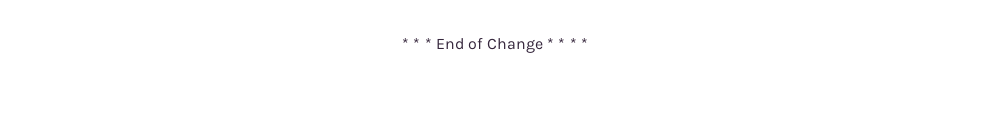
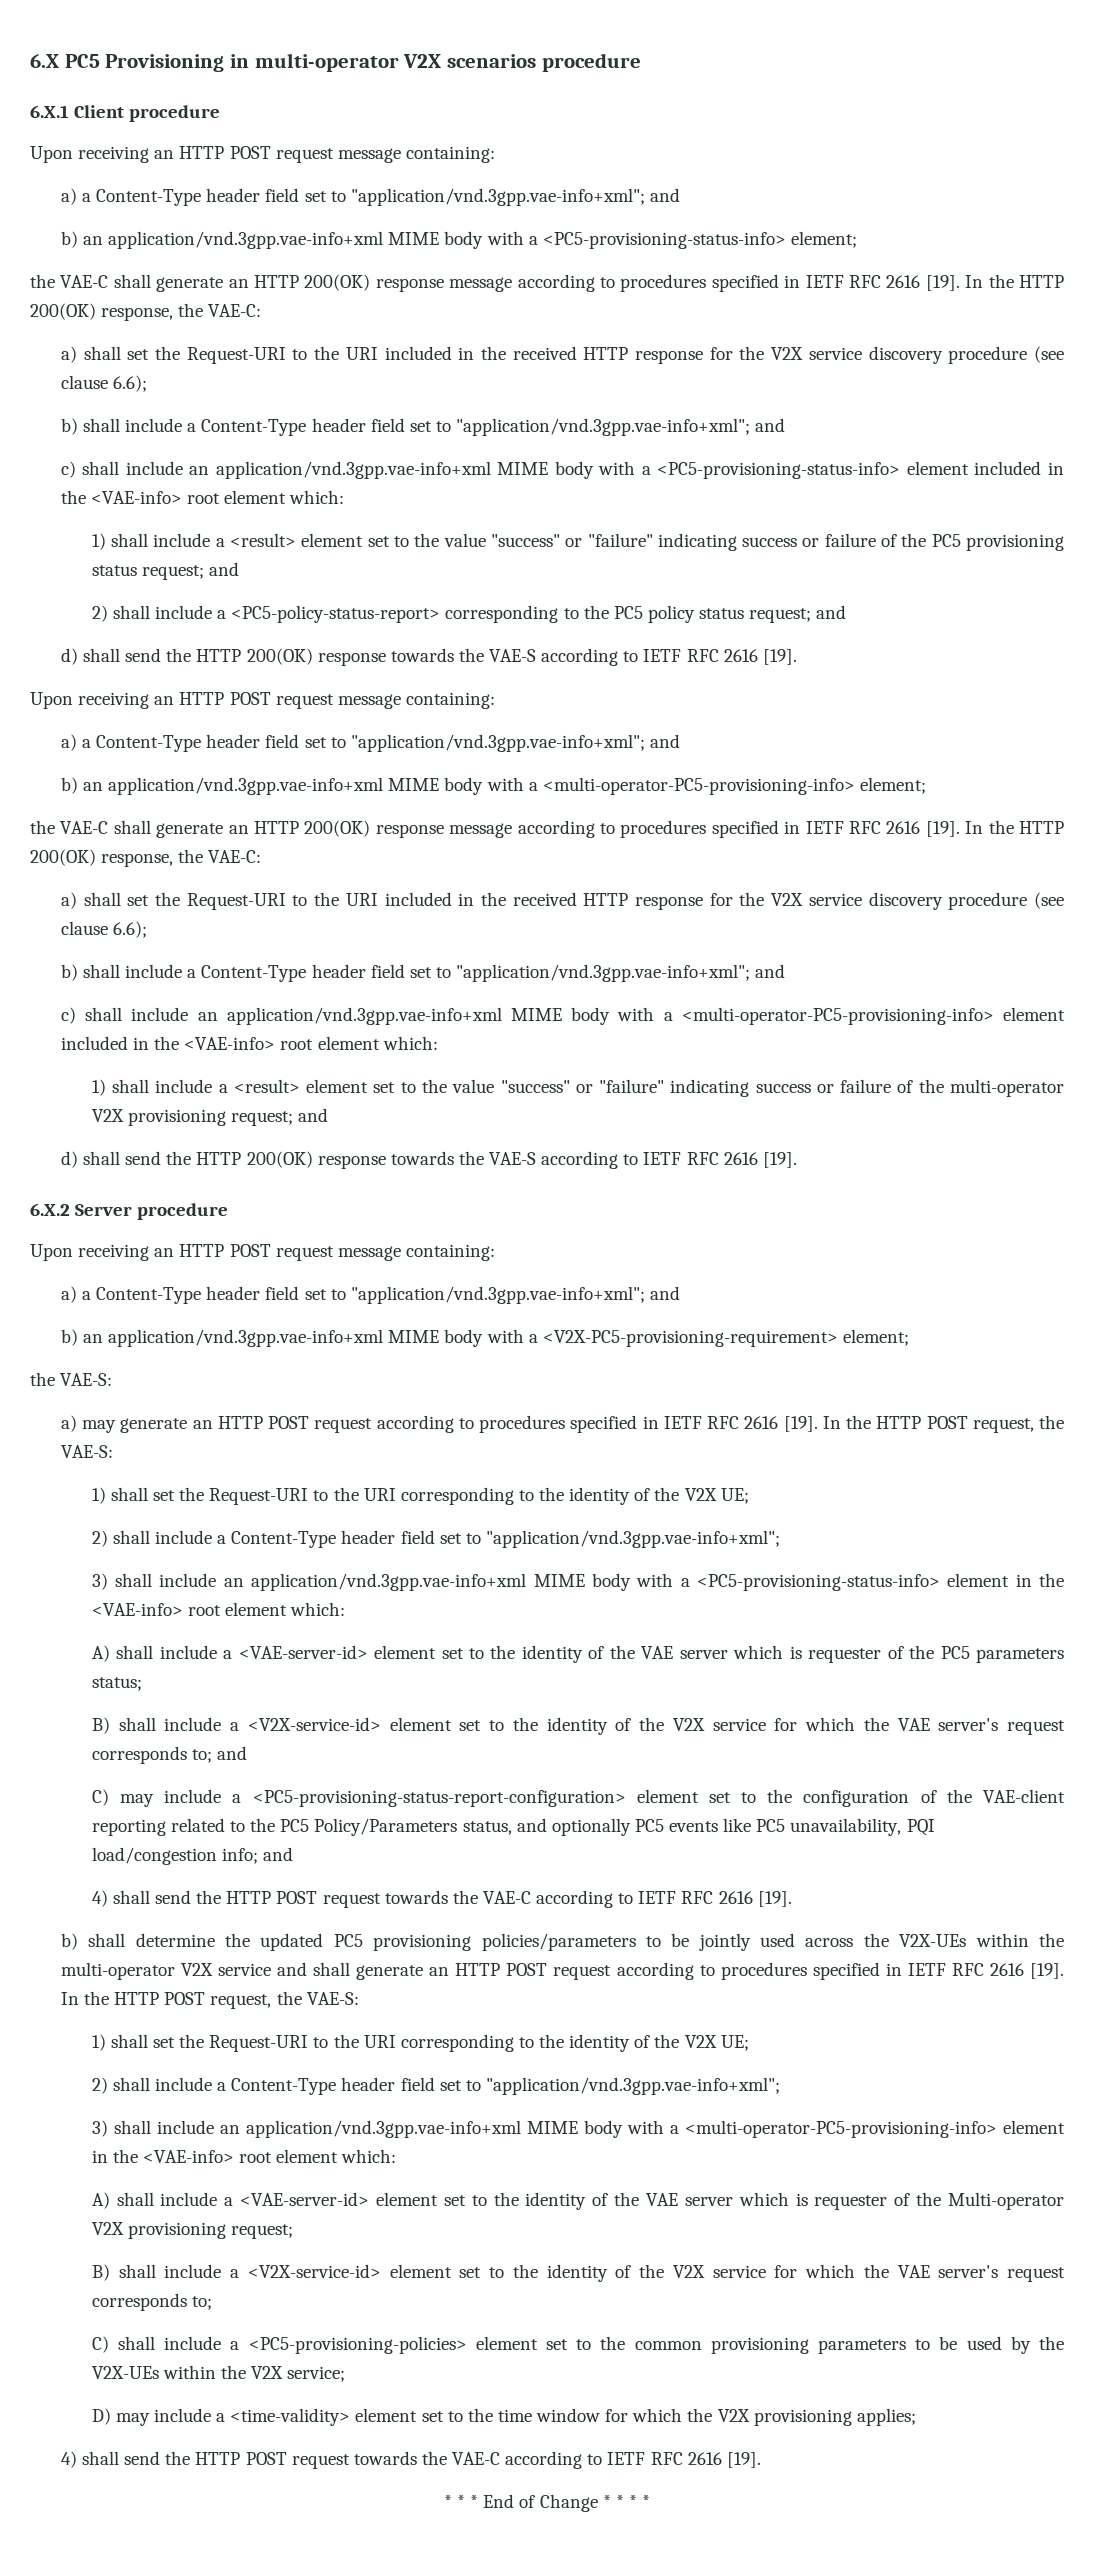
(402, 43) none -> [30,53,641,72] [30,105,221,122] [30,146,495,163] [60,188,680,206] [60,231,857,249] [30,274,1064,292] [30,303,262,321] [60,346,1065,364] [60,375,148,392] [60,418,786,436] [60,461,1065,479] [60,490,345,504] [91,533,1064,551] [91,562,240,580] [91,605,847,623] [60,648,797,666] [30,692,495,709] [60,734,680,752] [60,777,926,795] [30,820,1064,838] [30,849,262,867] [60,892,1065,910] [60,921,148,938] [60,964,786,982] [60,1007,1065,1025] [60,1036,438,1050] [91,1079,1064,1097] [91,1108,329,1126] [60,1151,797,1169] [30,1203,229,1220] [30,1244,495,1261] [60,1286,680,1304] [60,1329,909,1347] [30,1372,113,1386] [60,1415,1065,1433] [60,1445,113,1458] [91,1487,749,1505] [91,1530,780,1548] [91,1573,1064,1591] [91,1602,346,1616] [91,1645,1064,1663] [91,1677,142,1691] [91,1717,1066,1735] [91,1746,248,1764] [91,1789,1065,1807] [91,1818,935,1836] [91,1847,294,1865] [91,1890,792,1908] [60,1933,1065,1951] [60,1962,1064,1980] [60,1991,359,2009] [91,2034,749,2052] [91,2077,780,2095] [91,2120,1065,2138] [91,2149,397,2163] [91,2192,1064,2210] [91,2222,294,2239] [91,2264,1066,2282] [91,2293,212,2311] [91,2336,1064,2354] [91,2365,346,2382] [91,2408,916,2426] [60,2451,761,2469] 6.X PC5 Provisioning in multi-operator V2X scenarios procedure // 6.X.1 Client procedure // Upon receiving an HTTP POST request message containing: // a) a Content-Type header field set to "application/vnd.3gpp.vae-info+xml"; and // b) an application/vnd.3gpp.vae-info+xml MIME body with a <PC5-provisioning-status-info> element; // the VAE-C shall generate an HTTP 200(OK) response message according to procedures specified in IETF RFC 2616 [19]. In the HTTP 200(OK) response, the VAE-C: // a) shall set the Request-URI to the URI included in the received HTTP response for the V2X service discovery procedure (see clause 6.6); // b) shall include a Content-Type header field set to "application/vnd.3gpp.vae-info+xml"; and // c) shall include an application/vnd.3gpp.vae-info+xml MIME body with a <PC5-provisioning-status-info> element included in the <VAE-info> root element which: // 1) shall include a <result> element set to the value "success" or "failure" indicating success or failure of the PC5 provisioning status request; and // 2) shall include a <PC5-policy-status-report> corresponding to the PC5 policy status request; and // d) shall send the HTTP 200(OK) response towards the VAE-S according to IETF RFC 2616 [19]. // Upon receiving an HTTP POST request message containing: // a) a Content-Type header field set to "application/vnd.3gpp.vae-info+xml"; and // b) an application/vnd.3gpp.vae-info+xml MIME body with a <multi-operator-PC5-provisioning-info> element; // the VAE-C shall generate an HTTP 200(OK) response message according to procedures specified in IETF RFC 2616 [19]. In the HTTP 200(OK) response, the VAE-C: // a) shall set the Request-URI to the URI included in the received HTTP response for the V2X service discovery procedure (see clause 6.6); // b) shall include a Content-Type header field set to "application/vnd.3gpp.vae-info+xml"; and // c) shall include an application/vnd.3gpp.vae-info+xml MIME body with a <multi-operator-PC5-provisioning-info> element included in the <VAE-info> root element which: // 1) shall include a <result> element set to the value "success" or "failure" indicating success or failure of the multi-operator V2X provisioning request; and // d) shall send the HTTP 200(OK) response towards the VAE-S according to IETF RFC 2616 [19]. // 6.X.2 Server procedure // Upon receiving an HTTP POST request message containing: // a) a Content-Type header field set to "application/vnd.3gpp.vae-info+xml"; and // b) an application/vnd.3gpp.vae-info+xml MIME body with a <V2X-PC5-provisioning-requirement> element; // the VAE-S: // a) may generate an HTTP POST request according to procedures specified in IETF RFC 2616 [19]. In the HTTP POST request, the VAE-S: // 1) shall set the Request-URI to the URI corresponding to the identity of the V2X UE; // 2) shall include a Content-Type header field set to "application/vnd.3gpp.vae-info+xml"; // 3) shall include an application/vnd.3gpp.vae-info+xml MIME body with a <PC5-provisioning-status-info> element in the <VAE-info> root element which: // A) shall include a <VAE-server-id> element set to the identity of the VAE server which is requester of the PC5 parameters status; // B) shall include a <V2X-service-id> element set to the identity of the V2X service for which the VAE server's request corresponds to; and // C) may include a <PC5-provisioning-status-report-configuration> element set to the configuration of the VAE-client reporting related to the PC5 Policy/Parameters status, and optionally PC5 events like PC5 unavailability, PQI load/congestion info; and // 4) shall send the HTTP POST request towards the VAE-C according to IETF RFC 2616 [19]. // b) shall determine the updated PC5 provisioning policies/parameters to be jointly used across the V2X-UEs within the multi-operator V2X service and shall generate an HTTP POST request according to procedures specified in IETF RFC 2616 [19]. In the HTTP POST request, the VAE-S: // 1) shall set the Request-URI to the URI corresponding to the identity of the V2X UE; // 2) shall include a Content-Type header field set to "application/vnd.3gpp.vae-info+xml"; // 3) shall include an application/vnd.3gpp.vae-info+xml MIME body with a <multi-operator-PC5-provisioning-info> element in the <VAE-info> root element which: // A) shall include a <VAE-server-id> element set to the identity of the VAE server which is requester of the Multi-operator V2X provisioning request; // B) shall include a <V2X-service-id> element set to the identity of the V2X service for which the VAE server's request corresponds to; // C) shall include a <PC5-provisioning-policies> element set to the common provisioning parameters to be used by the V2X-UEs within the V2X service; // D) may include a <time-validity> element set to the time window for which the V2X provisioning applies; // 4) shall send the HTTP POST request towards the VAE-C according to IETF RFC 2616 [19]. //

